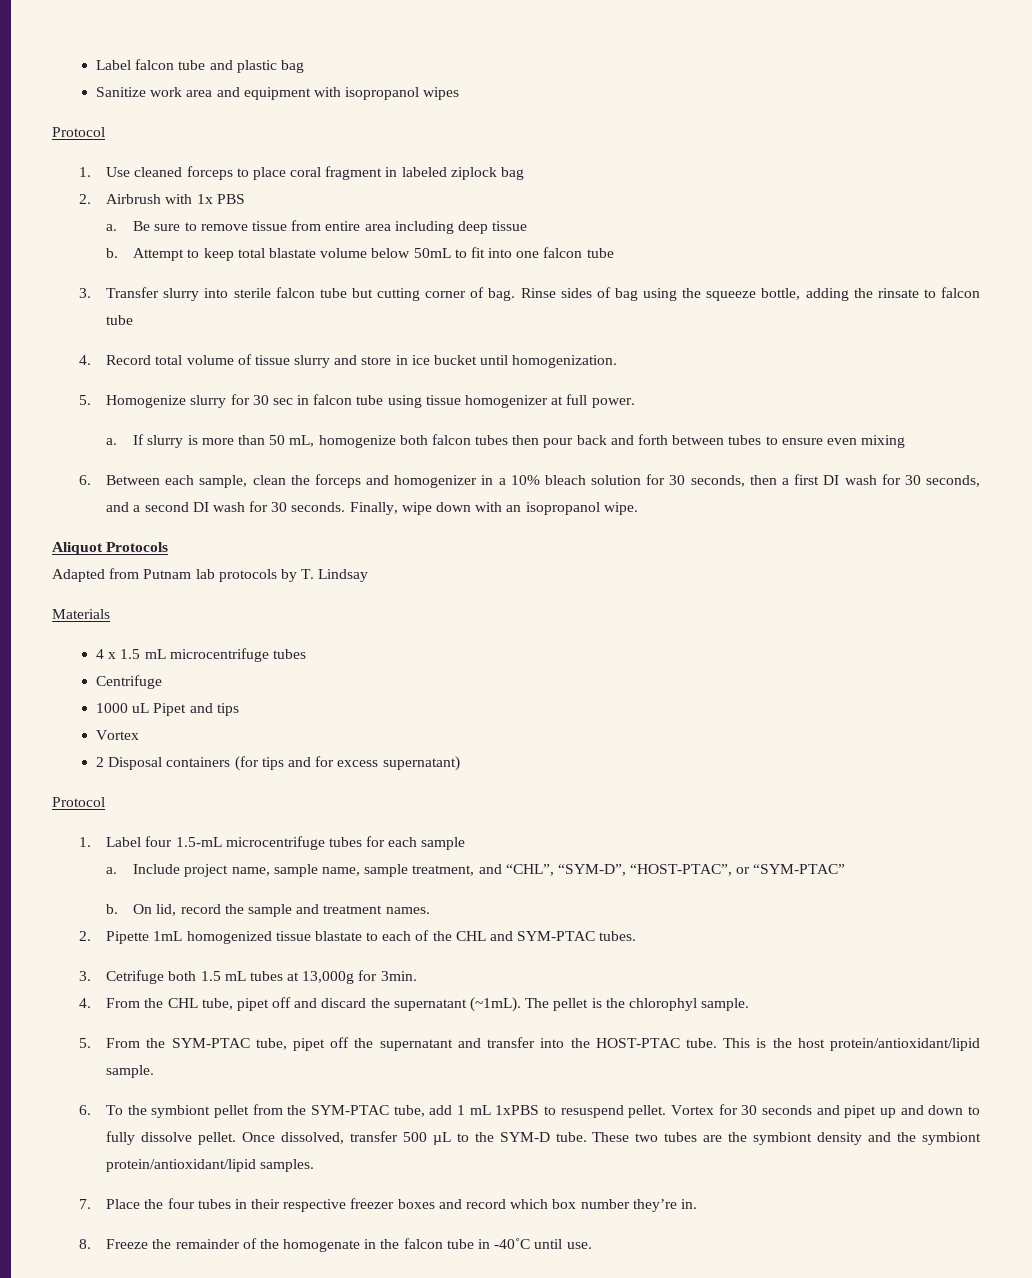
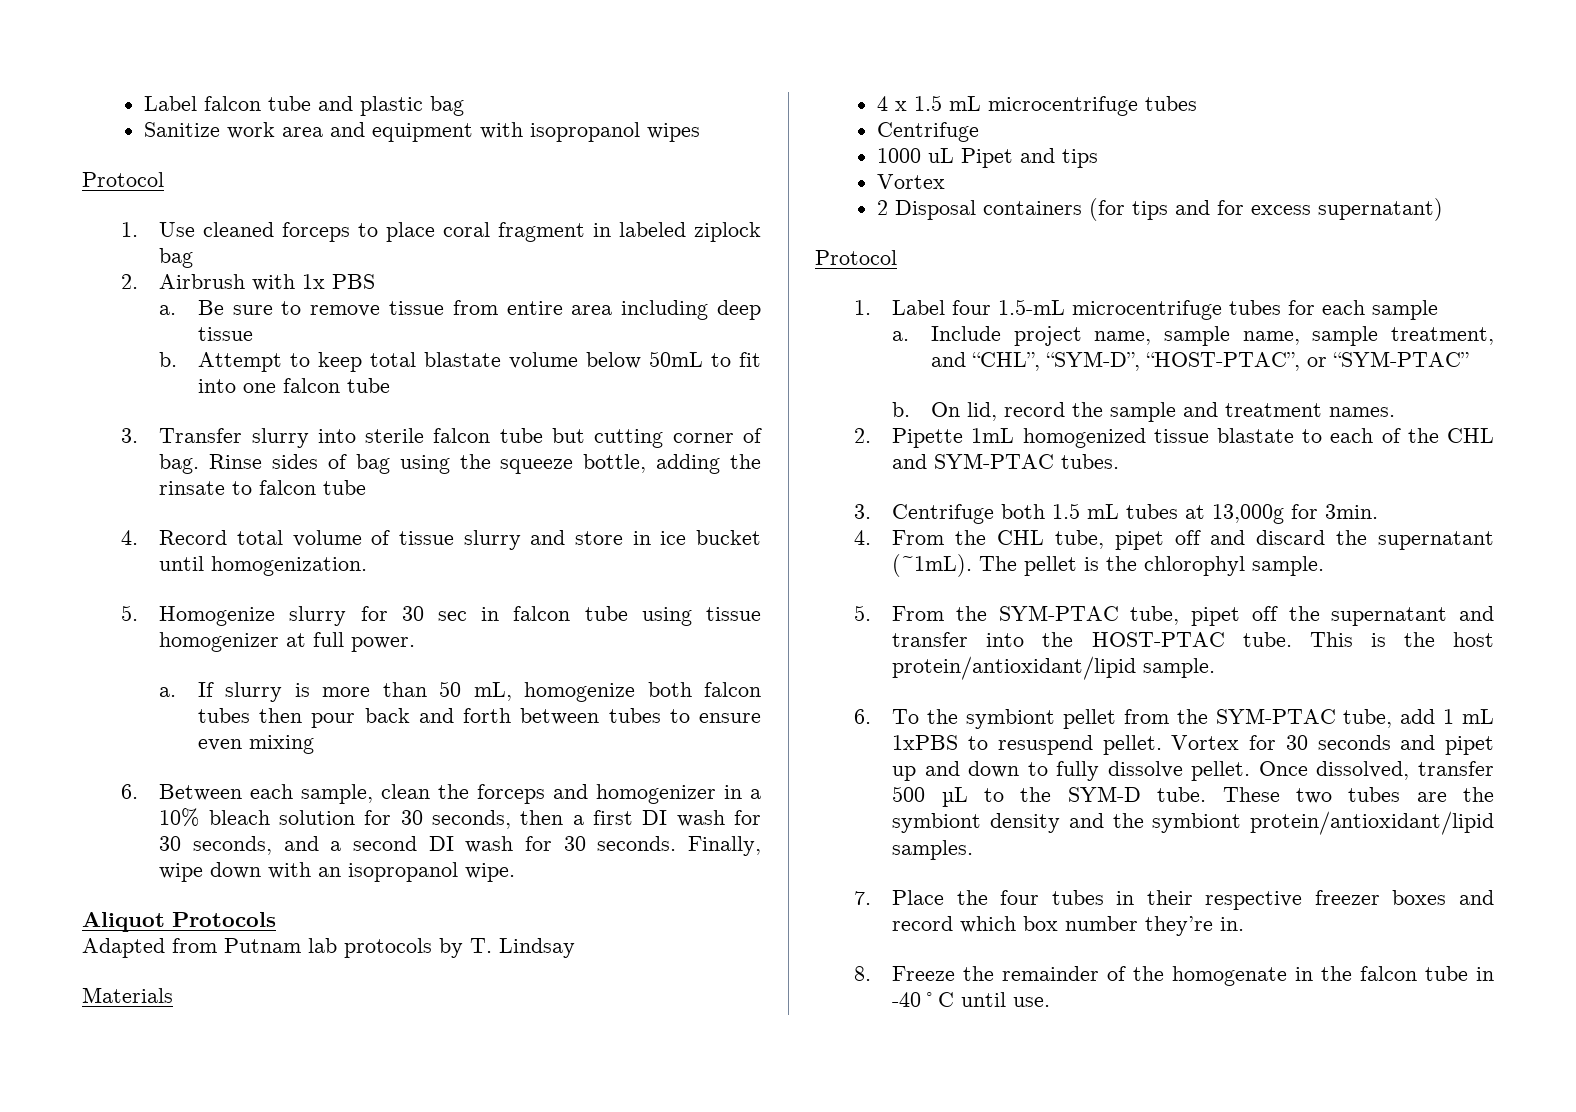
[106,970,165,984] Cetrifuge -> [892,504,995,524] Centrifuge

